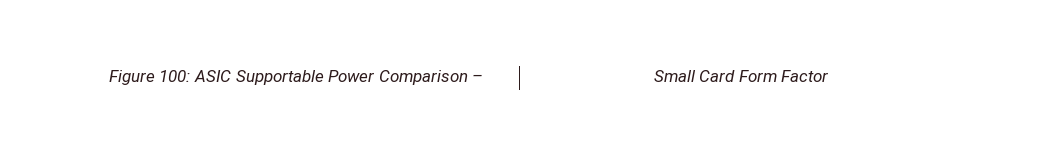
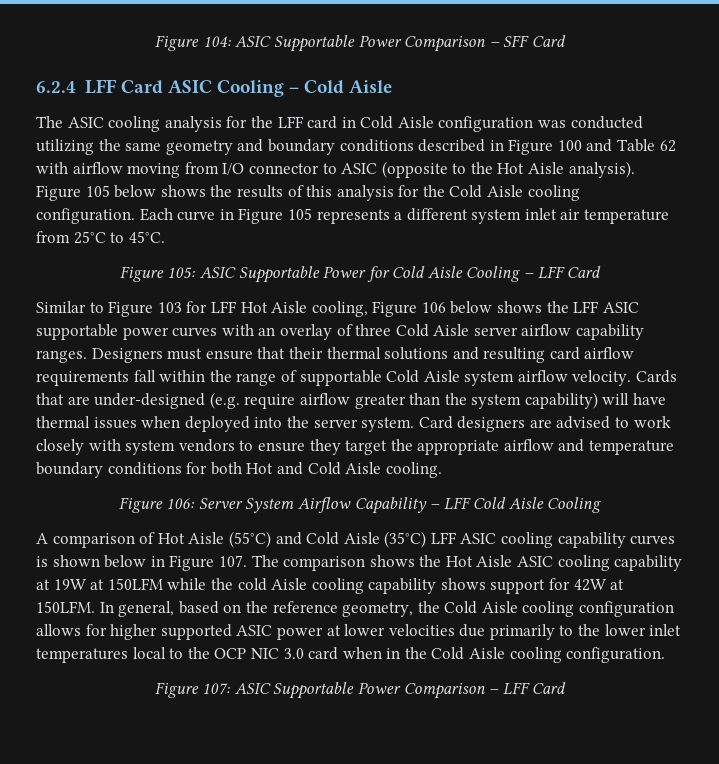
[108,70,829,85] Figure 100: ASIC Supportable Power Comparison – Small Card Form Factor -> [155,35,566,52] [36,79,393,97] [36,116,643,132] [36,139,676,155] [36,161,635,178] [36,185,580,201] [36,208,670,224] [36,231,165,244] [119,266,602,283] [36,301,639,317] [36,324,645,340] [36,347,635,363] [36,370,678,386] [36,392,667,409] [36,416,671,432] [36,439,675,455] [36,462,442,478] [118,497,602,514] [36,531,676,548] [36,555,683,571] [36,578,625,594] [36,601,675,617] [36,624,682,640] [36,647,666,663] [154,682,567,699] Figure 104: ASIC Supportable Power Comparison – SFF Card // 6.2.4 LFF Card ASIC Cooling – Cold Aisle // The ASIC cooling analysis for the LFF card in Cold Aisle configuration was conducted utilizing the same geometry and boundary conditions described in Figure 100 and Table 62 with airflow moving from I/O connector to ASIC (opposite to the Hot Aisle analysis). Figure 105 below shows the results of this analysis for the Cold Aisle cooling configuration. Each curve in Figure 105 represents a different system inlet air temperature from 25°C to 45°C. // Figure 105: ASIC Supportable Power for Cold Aisle Cooling – LFF Card // Similar to Figure 103 for LFF Hot Aisle cooling, Figure 106 below shows the LFF ASIC supportable power curves with an overlay of three Cold Aisle server airflow capability ranges. Designers must ensure that their thermal solutions and resulting card airflow requirements fall within the range of supportable Cold Aisle system airflow velocity. Cards that are under-designed (e.g. require airflow greater than the system capability) will have thermal issues when deployed into the server system. Card designers are advised to work closely with system vendors to ensure they target the appropriate airflow and temperature boundary conditions for both Hot and Cold Aisle cooling. // Figure 106: Server System Airflow Capability – LFF Cold Aisle Cooling // A comparison of Hot Aisle (55°C) and Cold Aisle (35°C) LFF ASIC cooling capability curves is shown below in Figure 107. The comparison shows the Hot Aisle ASIC cooling capability at 19W at 150LFM while the cold Aisle cooling capability shows support for 42W at 150LFM. In general, based on the reference geometry, the Cold Aisle cooling configuration allows for higher supported ASIC power at lower velocities due primarily to the lower inlet temperatures local to the OCP NIC 3.0 card when in the Cold Aisle cooling configuration. // Figure 107: ASIC Supportable Power Comparison – LFF Card

